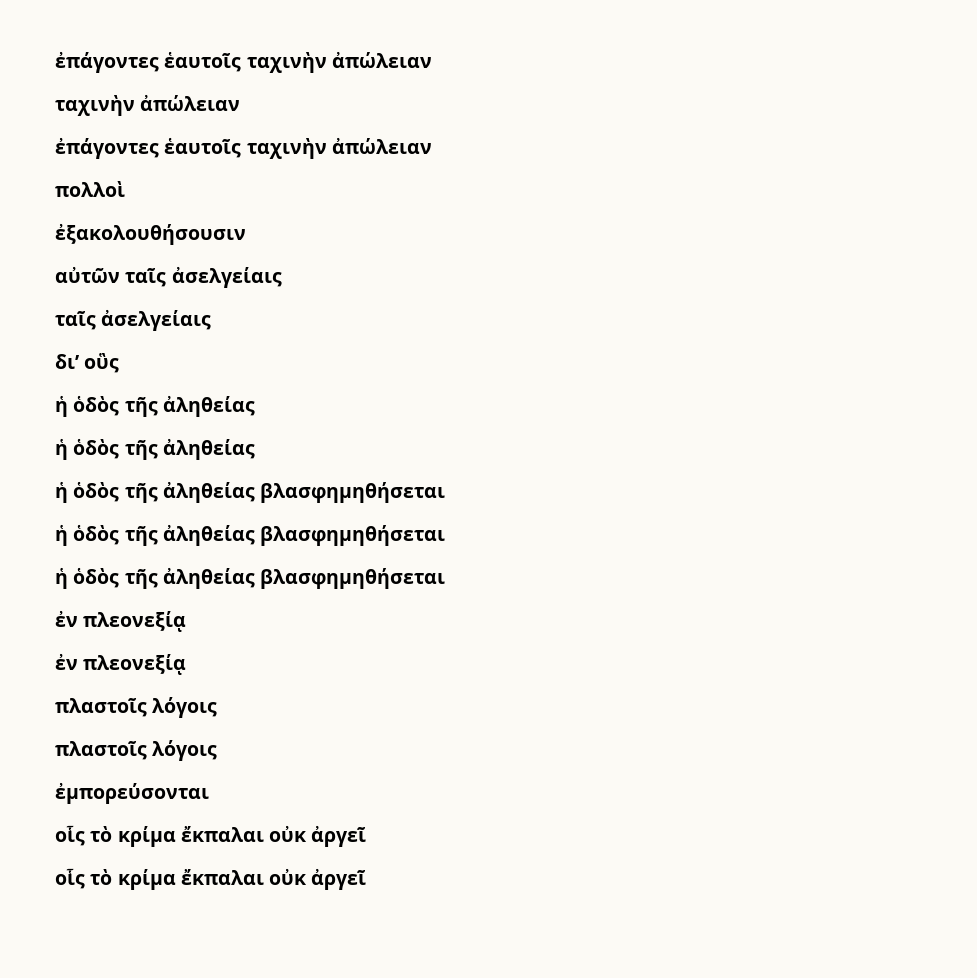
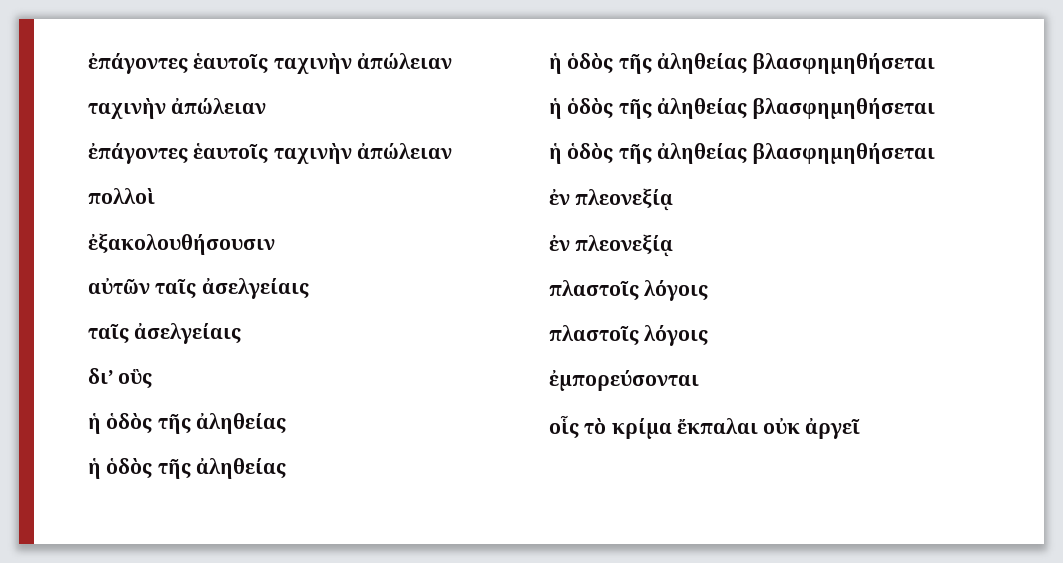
[55,868,367,890] // οἷς τὸ κρίμα ἔκπαλαι οὐκ ἀργεῖ -> (861, 428) none

